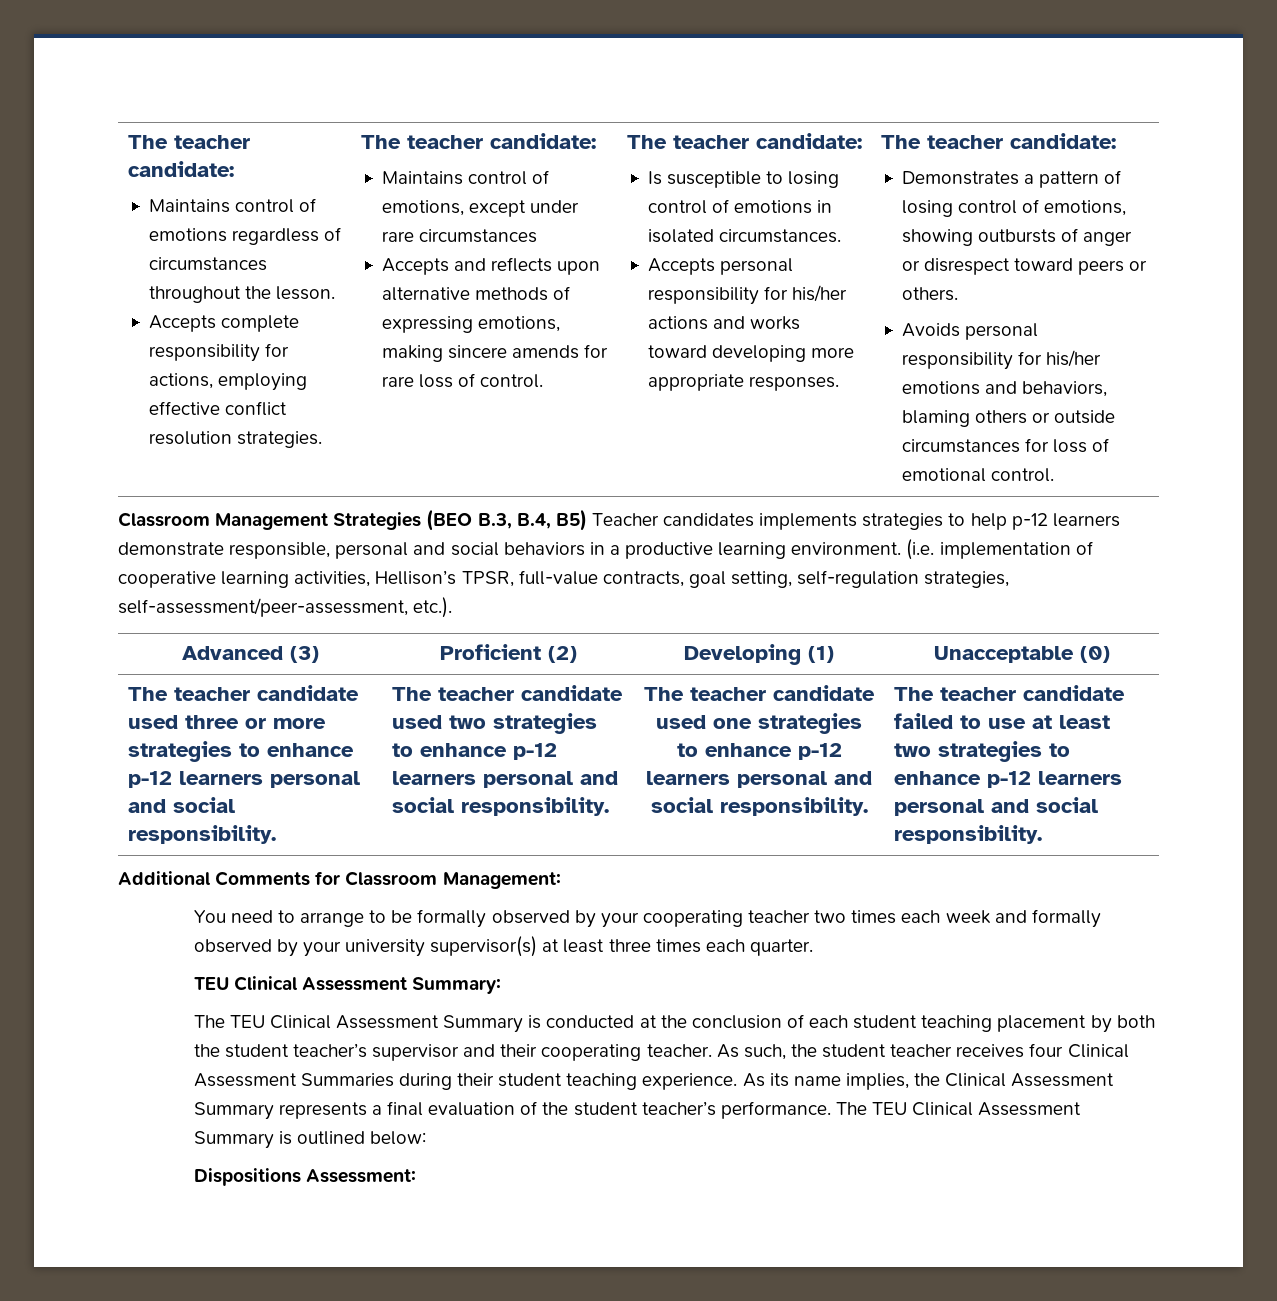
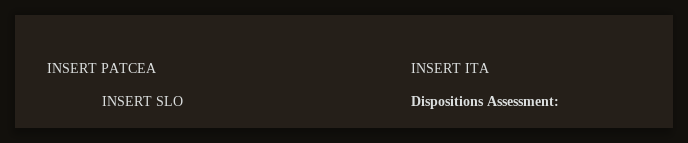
[127,135,250,149] [127,161,234,177] [148,198,317,213] [148,227,342,245] [148,257,267,271] [148,286,336,303] [148,315,300,332] [148,343,290,362] [148,373,308,391] [148,401,288,416] [148,431,323,448] [360,133,596,149] [381,170,550,185] [381,200,580,217] [381,229,538,243] [381,257,601,275] [381,286,571,301] [381,316,561,333] [381,344,609,362] [381,373,544,388] [626,133,862,149] [647,171,840,188] [647,199,833,214] [647,229,842,243] [647,258,794,275] [647,285,848,305] [647,316,801,330] [647,345,855,362] [647,374,840,391] [880,133,1116,149] [901,170,1122,188] [901,199,1127,217] [901,228,1133,246] [901,258,1148,275] [901,287,958,301] [901,323,1039,340] [901,350,1102,370] [901,381,1108,397] [901,410,1116,427] [901,438,1110,453] [901,468,1055,482] [118,509,1120,531] [118,539,1093,560] [118,570,1010,588] [118,597,453,618] [182,646,319,663] [439,644,577,663] [684,644,834,665] [933,646,1110,663] [127,685,359,701] [127,715,326,729] [127,741,354,762] [127,771,360,788] [127,797,235,813] [127,825,276,844] [391,685,623,701] [391,713,597,734] [391,743,557,760] [391,771,618,788] [391,797,609,816] [644,685,875,701] [656,713,862,734] [676,743,842,760] [646,771,872,788] [650,797,868,816] [893,685,1125,701] [893,713,1110,729] [893,741,1070,762] [893,771,1122,788] [893,797,1098,816] [893,825,1042,844] [118,871,561,889] [193,909,1101,928] [193,936,813,957] [193,976,501,994] [193,1014,1155,1033] [193,1043,1129,1061] [193,1073,1115,1090] [193,1101,1082,1120] [193,1131,426,1149] The teacher candidate: // Maintains control of emotions regardless of circumstances throughout the lesson. // Accepts complete responsibility for actions, employing effective conflict resolution strategies. | The teacher candidate: // Maintains control of emotions, except under rare circumstances // Accepts and reflects upon alternative methods of expressing emotions, making sincere amends for rare loss of control. | The teacher candidate: // Is susceptible to losing control of emotions in isolated circumstances. // Accepts personal responsibility for his/her actions and works toward developing more appropriate responses. | The teacher candidate: // Demonstrates a pattern of losing control of emotions, showing outbursts of anger or disrespect toward peers or others. // Avoids personal responsibility for his/her emotions and behaviors, blaming others or outside circumstances for loss of emotional control. // Classroom Management Strategies (BEO B.3, B.4, B5) Teacher candidates implements strategies to help p-12 learners demonstrate responsible, personal and social behaviors in a productive learning environment. (i.e. implementation of cooperative learning activities, Hellison’s TPSR, full-value contracts, goal setting, self-regulation strategies, self-assessment/peer-assessment, etc.). // Advanced (3) | Proficient (2) | Developing (1) | Unacceptable (0) // The teacher candidate used three or more strategies to enhance p-12 learners personal and social responsibility. | The teacher candidate used two strategies to enhance p-12 learners personal and social responsibility. | The teacher candidate used one strategies to enhance p-12 learners personal and social responsibility. | The teacher candidate failed to use at least two strategies to enhance p-12 learners personal and social responsibility. // Additional Comments for Classroom Management: // You need to arrange to be formally observed by your cooperating teacher two times each week and formally observed by your university supervisor(s) at least three times each quarter. // TEU Clinical Assessment Summary: // The TEU Clinical Assessment Summary is conducted at the conclusion of each student teaching placement by both the student teacher’s supervisor and their cooperating teacher. As such, the student teacher receives four Clinical Assessment Summaries during their student teaching experience. As its name implies, the Clinical Assessment Summary represents a final evaluation of the student teacher’s performance. The TEU Clinical Assessment Summary is outlined below: -> [47,63,157,73] [101,96,183,106] [410,63,490,73] INSERT PATCEA // INSERT SLO // INSERT ITA

